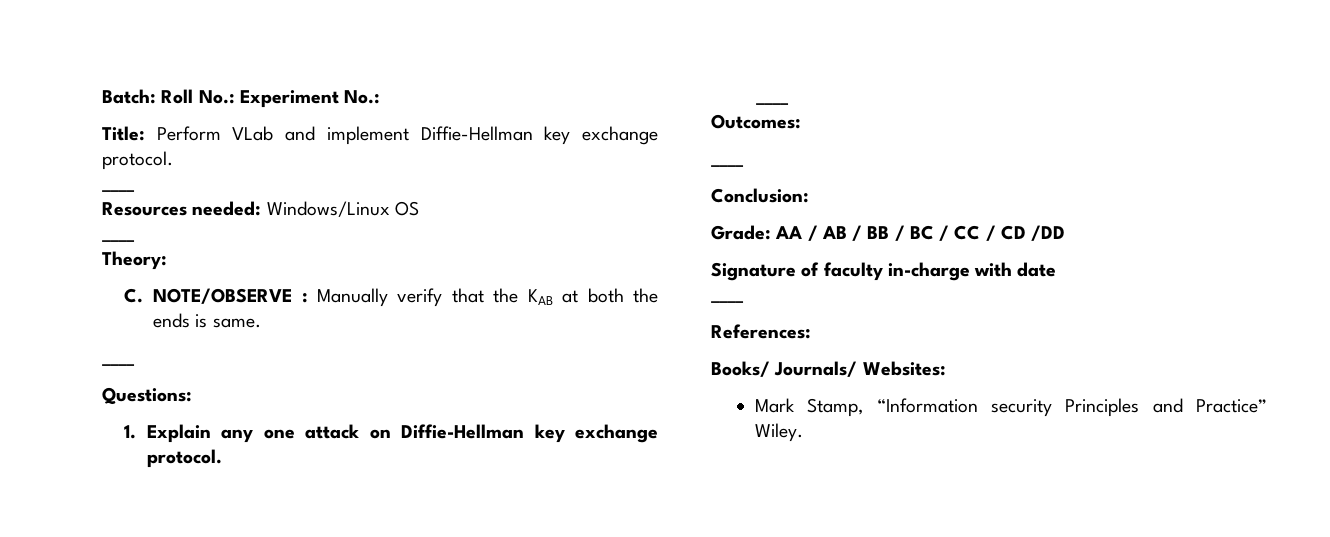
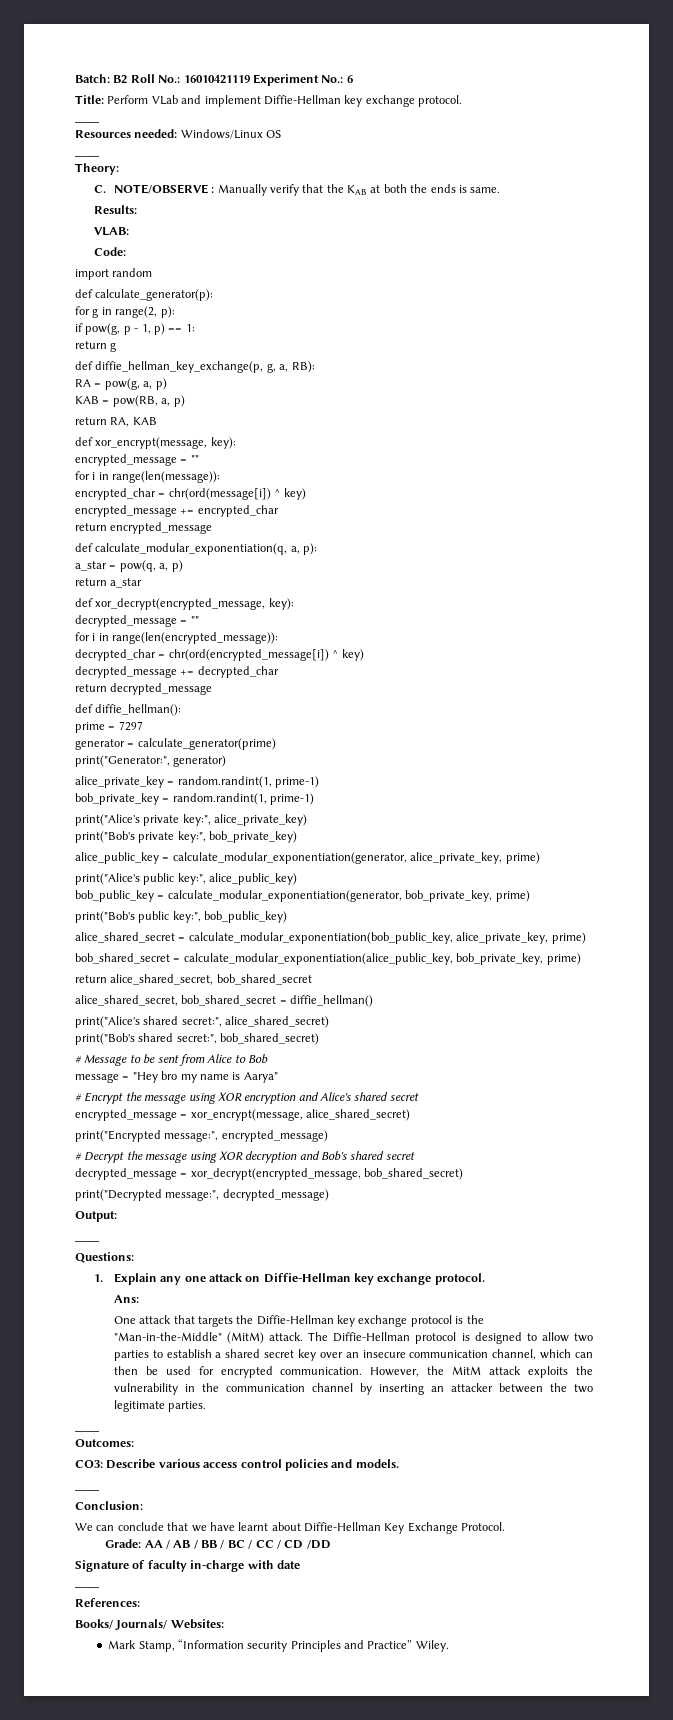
(156, 96) none -> [113,75,128,84] B2
(235, 97) none -> [183,75,250,84] 16010421119
(381, 97) none -> [346,75,353,83] 6
(261, 323) none -> [94,205,138,214] [94,227,130,236] [94,247,127,256] [75,268,153,280] [75,289,214,301] [75,306,175,318] [75,323,195,335] [75,341,117,352] [75,361,315,373] [75,378,167,390] [75,395,185,407] [75,417,157,427] [75,437,236,449] [75,454,199,466] [75,471,221,483] [75,488,306,500] [75,505,279,517] [75,522,213,534] [75,543,318,555] [75,560,183,572] [75,578,143,588] [75,598,294,610] [75,615,199,627] [75,632,279,644] [75,649,364,661] [75,666,279,678] [75,683,213,695] [75,704,182,716] [75,721,143,733] [75,738,276,750] [75,755,227,767] [75,776,320,788] [75,793,315,805] [75,814,308,826] [75,831,298,843] [75,852,540,864] [75,873,298,885] [75,890,530,902] [75,911,288,923] [75,932,586,944] [75,953,581,965] [75,974,312,985] [75,995,374,1007] [75,1016,330,1028] [75,1033,320,1045] [75,1054,268,1066] [75,1071,278,1083] [75,1092,419,1104] [75,1109,411,1121] [75,1130,328,1142] [75,1151,415,1163] [75,1168,464,1180] [75,1189,329,1201] [75,1211,117,1222] // Results: // VLAB: // Code: // import random // def calculate_generator(p): // for g in range(2, p): // if pow(g, p - 1, p) == 1: // return g // def diffie_hellman_key_exchange(p, g, a, RB): // RA = pow(g, a, p) // KAB = pow(RB, a, p) // return RA, KAB // def xor_encrypt(message, key): // encrypted_message = "" // for i in range(len(message)): // encrypted_char = chr(ord(message[i]) ^ key) // encrypted_message += encrypted_char // return encrypted_message // def calculate_modular_exponentiation(q, a, p): // a_star = pow(q, a, p) // return a_star // def xor_decrypt(encrypted_message, key): // decrypted_message = "" // for i in range(len(encrypted_message)): // decrypted_char = chr(ord(encrypted_message[i]) ^ key) // decrypted_message += decrypted_char // return decrypted_message // def diffie_hellman(): // prime = 7297 // generator = calculate_generator(prime) // print("Generator:", generator) // alice_private_key = random.randint(1, prime-1) // bob_private_key = random.randint(1, prime-1) // print("Alice's private key:", alice_private_key) // print("Bob's private key:", bob_private_key) // alice_public_key = calculate_modular_exponentiation(generator, alice_private_key, prime) // print("Alice's public key:", alice_public_key) // bob_public_key = calculate_modular_exponentiation(generator, bob_private_key, prime) // print("Bob's public key:", bob_public_key) // alice_shared_secret = calculate_modular_exponentiation(bob_public_key, alice_private_key, prime) // bob_shared_secret = calculate_modular_exponentiation(alice_public_key, bob_private_key, prime) // return alice_shared_secret, bob_shared_secret // alice_shared_secret, bob_shared_secret = diffie_hellman() // print("Alice's shared secret:", alice_shared_secret) // print("Bob's shared secret:", bob_shared_secret) // # Message to be sent from Alice to Bob // message = "Hey bro my name is Aarya" // # Encrypt the message using XOR encryption and Alice's shared secret // encrypted_message = xor_encrypt(message, alice_shared_secret) // print("Encrypted message:", encrypted_message) // # Decrypt the message using XOR decryption and Bob's shared secret // decrypted_message = xor_decrypt(encrypted_message, bob_shared_secret) // print("Decrypted message:", decrypted_message) // Output:
[755,103,789,105] [711,114,801,129] [711,165,744,167] [711,188,809,203] ____ // Outcomes: // ____ // Conclusion: -> [113,1295,139,1303] [113,1315,484,1327] [113,1332,594,1344] [113,1349,593,1361] [113,1366,593,1378] [113,1383,593,1395] [113,1400,207,1412] [75,1430,100,1432] [75,1439,134,1447] [75,1459,399,1471] [75,1489,100,1491] [75,1501,143,1510] [75,1522,506,1534] Ans: // One attack that targets the Diffie-Hellman key exchange protocol is the "Man-in-the-Middle" (MitM) attack. The Diffie-Hellman protocol is designed to allow two parties to establish a shared secret key over an insecure communication channel, which can then be used for encrypted communication. However, the MitM attack exploits the vulnerability in the communication channel by inserting an attacker between the two legitimate parties. // ____ // Outcomes: // CO3: Describe various access control policies and models. // ____ // Conclusion: // We can conclude that we have learnt about Diffie-Hellman Key Exchange Protocol.

